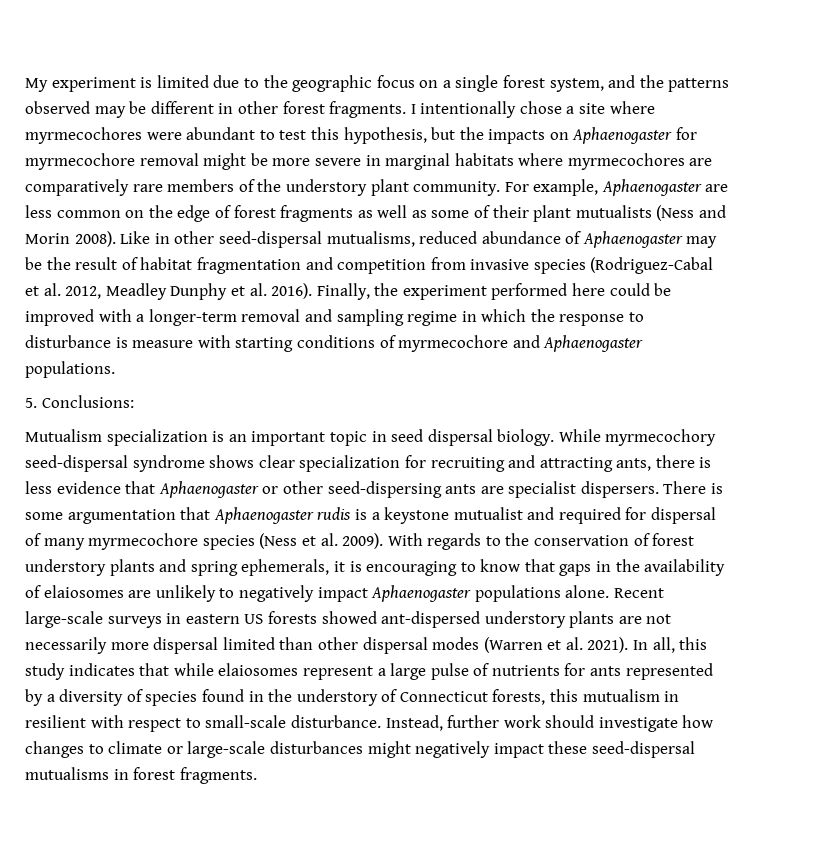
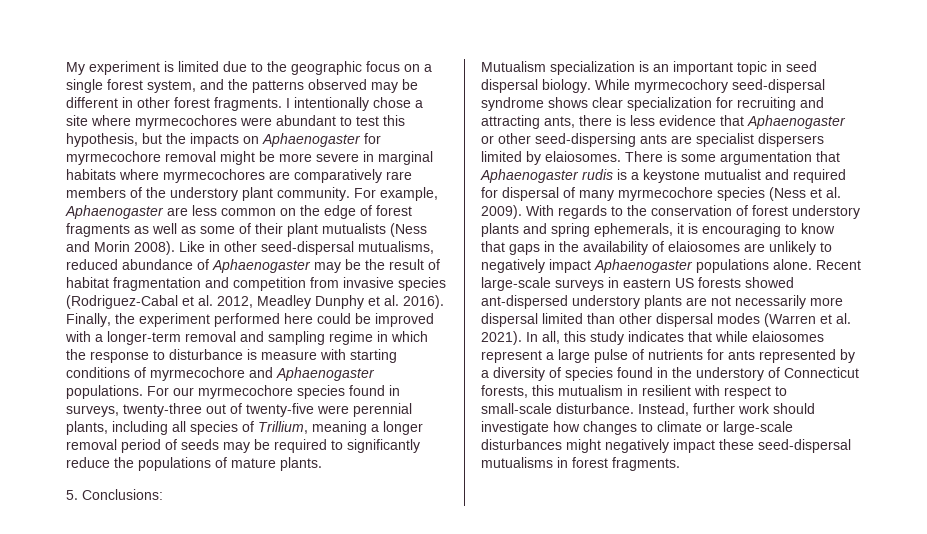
(115, 369) none -> [147,385,400,399] [66,403,412,417] [66,421,423,435] [66,439,420,453] [66,457,322,471] For our myrmecochore species found in surveys, twenty-three out of twenty-five were perennial plants, including all species of Trillium, meaning a longer removal period of seeds may be required to significantly reduce the populations of mature plants.
[580,481,659,498] dispersers. -> [758,133,824,147] [481,151,621,165] dispersers limited by elaiosomes.

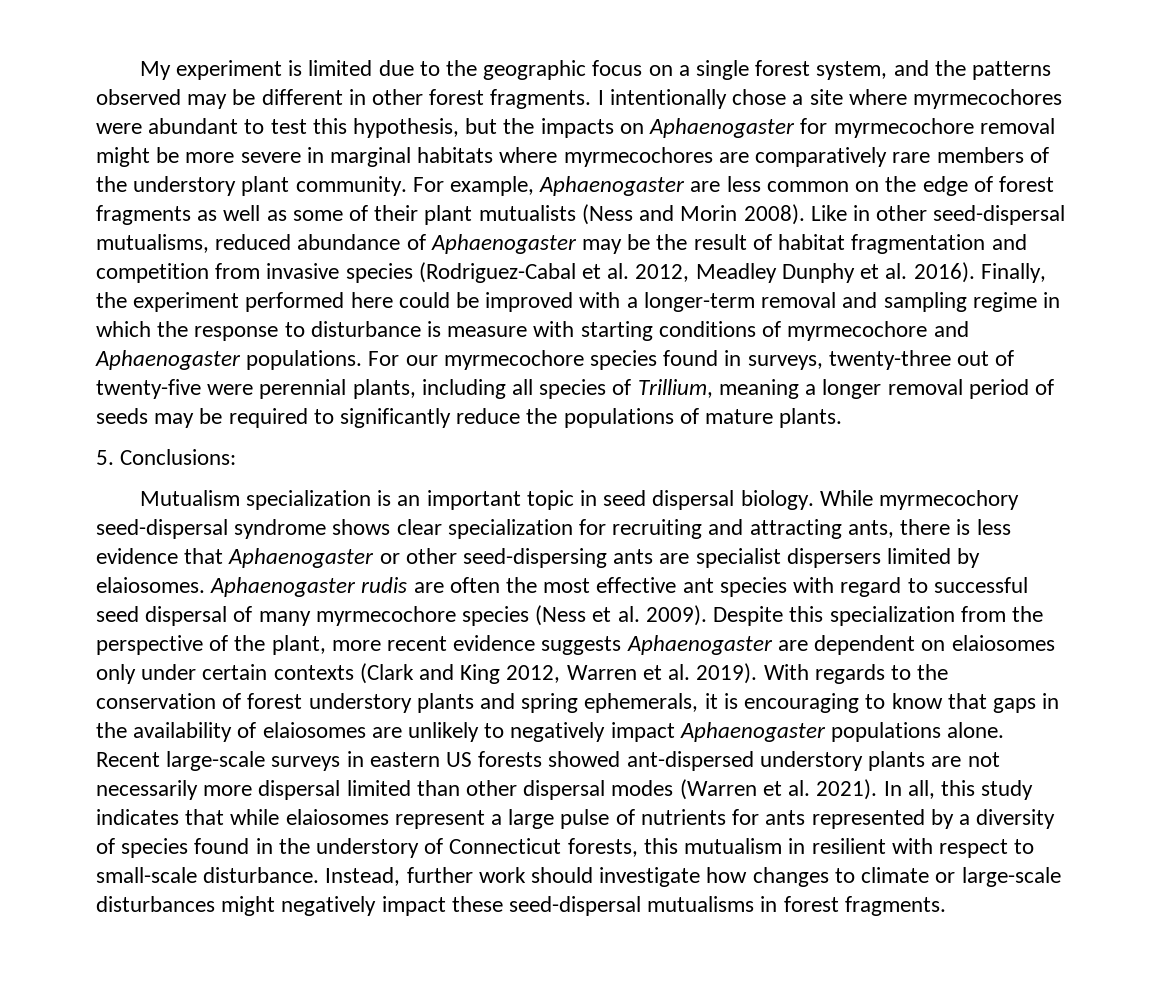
[625,151,840,165] [480,169,846,183] [481,187,498,198] There is some argumentation that Aphaenogaster rudis is a keystone mutualist and required for -> [210,577,1028,597] [96,606,139,622] Aphaenogaster rudis are often the most effective ant species with regard to successful seed
(522, 212) none -> [713,606,1043,626] [96,635,1055,655] [96,663,758,684] Despite this specialization from the perspective of the plant, more recent evidence suggests Aphaenogaster are dependent on elaiosomes only under certain contexts (Clark and King 2012, Warren et al. 2019).

